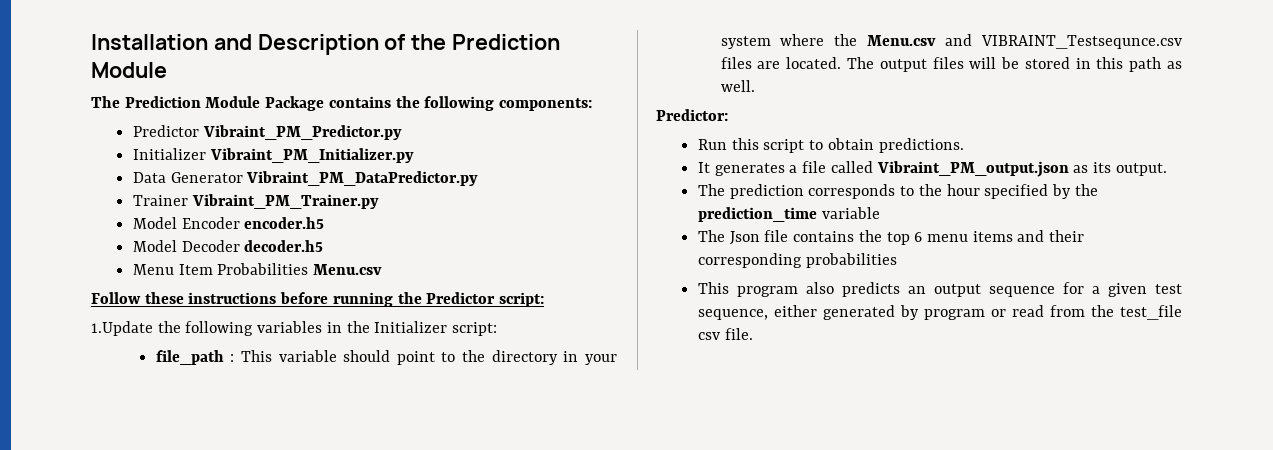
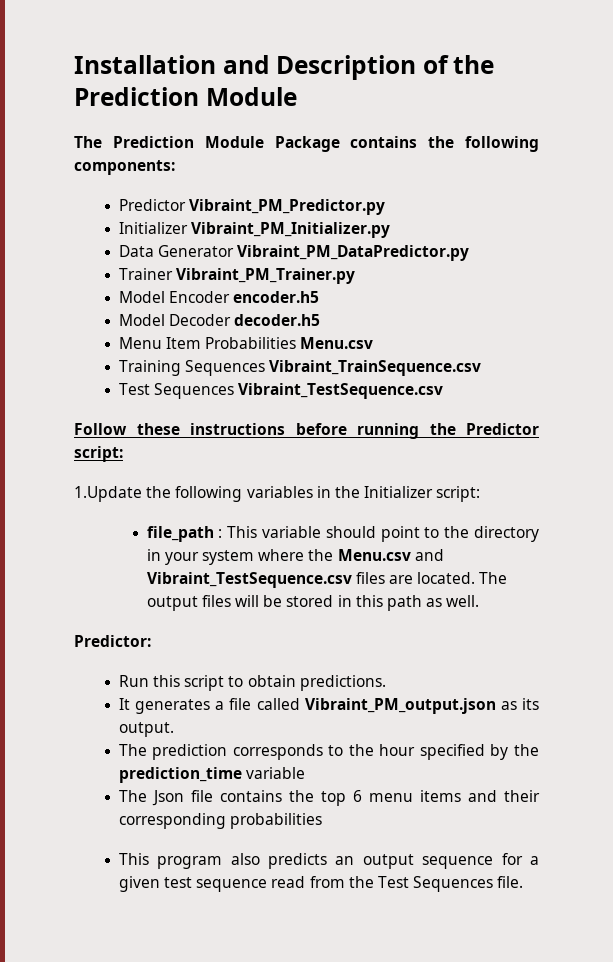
(383, 269) none -> [118,360,482,376] [118,383,444,399] // Training Sequences Vibraint_TrainSequence.csv // Test Sequences Vibraint_TestSequence.csv
[981,35,1182,49] VIBRAINT_Testsequnce.csv -> [146,572,352,588] Vibraint_TestSequence.csv
[697,305,1006,320] sequence, either generated by program or -> [196,879,268,892] sequence
[1120,305,1182,320] [697,332,720,340] test_file csv -> [377,876,494,892] Test Sequences

